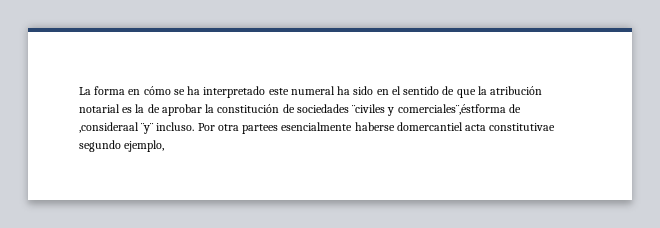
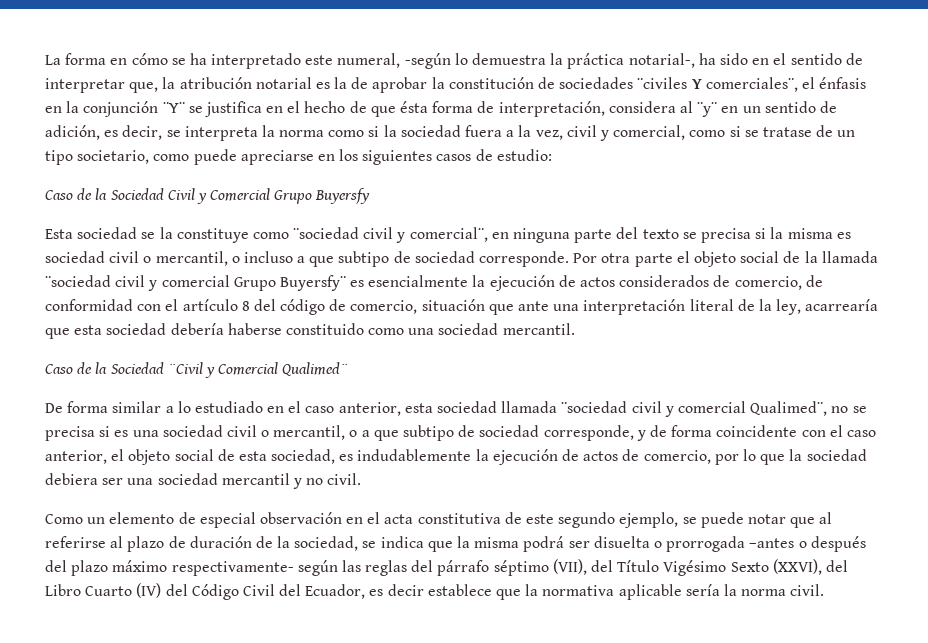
[290,86,335,95] numeral -> [337,53,695,69] numeral, -según lo demuestra la práctica notarial-,
[456,89,476,98] que -> [45,78,159,93] interpretar que,
[387,104,521,116] [79,122,556,134] [79,140,165,152] y comerciales¨,éstforma de ,consideraal ¨y¨ incluso. Por otra partees esencialmente haberse domercantiel acta constitutivae segundo ejemplo, -> [691,77,867,92] [45,101,837,117] [45,125,856,141] [45,149,552,165] [45,188,371,204] [45,227,851,243] [45,251,878,267] [45,275,823,291] [45,299,879,315] [45,323,575,339] [45,362,349,378] [45,401,867,417] [45,425,876,441] [45,449,867,465] [45,473,362,489] [45,512,833,528] [45,536,866,552] [45,559,848,576] [45,583,825,600] Y comerciales¨, el énfasis en la conjunción ¨Y¨ se justifica en el hecho de que ésta forma de interpretación, considera al ¨y¨ en un sentido de adición, es decir, se interpreta la norma como si la sociedad fuera a la vez, civil y comercial, como si se tratase de un tipo societario, como puede apreciarse en los siguientes casos de estudio: // Caso de la Sociedad Civil y Comercial Grupo Buyersfy // Esta sociedad se la constituye como ¨sociedad civil y comercial¨, en ninguna parte del texto se precisa si la misma es sociedad civil o mercantil, o incluso a que subtipo de sociedad corresponde. Por otra parte el objeto social de la llamada ¨sociedad civil y comercial Grupo Buyersfy¨ es esencialmente la ejecución de actos considerados de comercio, de conformidad con el artículo 8 del código de comercio, situación que ante una interpretación literal de la ley, acarrearía que esta sociedad debería haberse constituido como una sociedad mercantil. // Caso de la Sociedad ¨Civil y Comercial Qualimed¨ // De forma similar a lo estudiado en el caso anterior, esta sociedad llamada ¨sociedad civil y comercial Qualimed¨, no se precisa si es una sociedad civil o mercantil, o a que subtipo de sociedad corresponde, y de forma coincidente con el caso anterior, el objeto social de esta sociedad, es indudablemente la ejecución de actos de comercio, por lo que la sociedad debiera ser una sociedad mercantil y no civil. // Como un elemento de especial observación en el acta constitutiva de este segundo ejemplo, se puede notar que al referirse al plazo de duración de la sociedad, se indica que la misma podrá ser disuelta o prorrogada –antes o después del plazo máximo respectivamente- según las reglas del párrafo séptimo (VII), del Título Vigésimo Sexto (XXVI), del Libro Cuarto (IV) del Código Civil del Ecuador, es decir establece que la normativa aplicable sería la norma civil.

